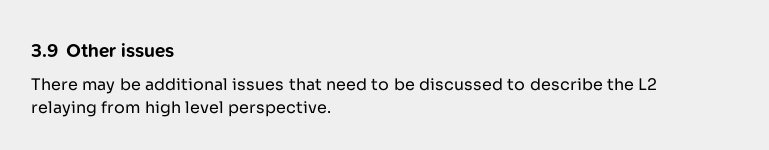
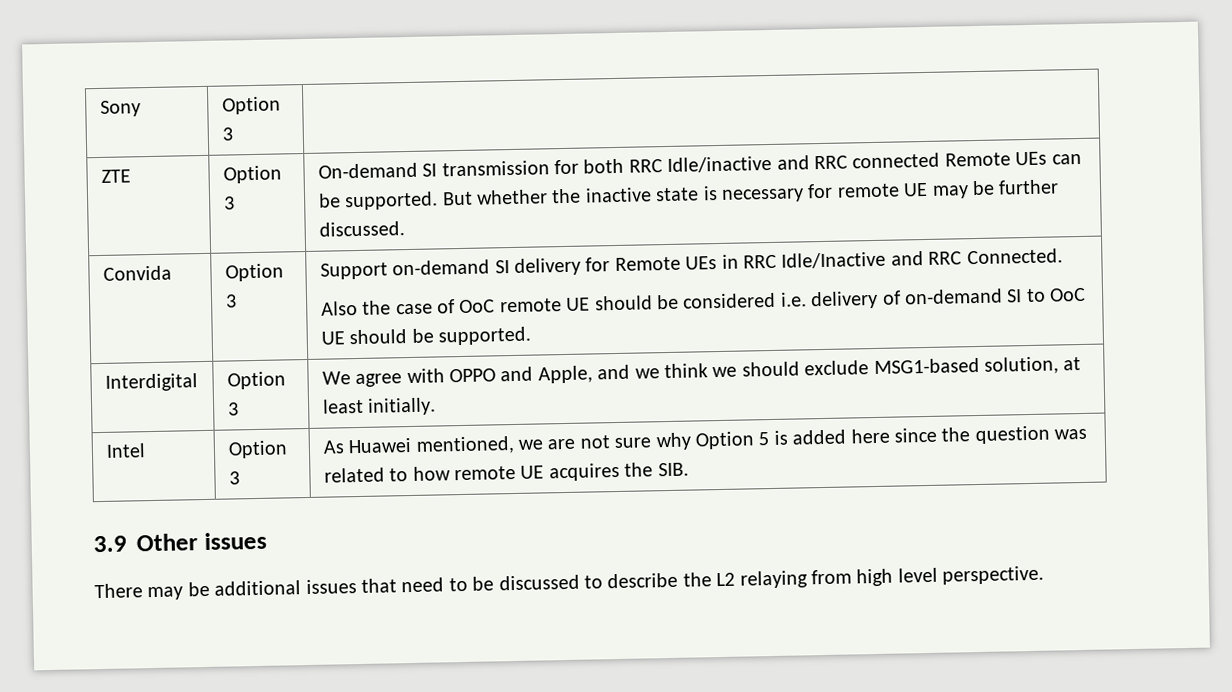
(30, 50) none -> [99,100,141,117] [221,96,281,115] [221,127,233,141] [100,169,131,183] [222,165,282,184] [223,196,235,210] [317,151,1082,179] [317,179,1060,211] [318,221,405,237] [102,265,172,281] [224,263,284,282] [224,294,237,308] [319,248,1063,280] [320,287,1087,316] [320,326,531,346] [104,373,198,392] [226,371,286,390] [227,402,239,416] [321,356,1082,388] [321,397,437,416] [105,443,146,458] [227,440,288,459] [228,471,240,485] [322,425,1088,455] [323,462,689,483] Sony | Option 3 | // ZTE | Option 3 | On-demand SI transmission for both RRC Idle/inactive and RRC connected Remote UEs can be supported. But whether the inactive state is necessary for remote UE may be further discussed. // Convida | Option 3 | Support on-demand SI delivery for Remote UEs in RRC Idle/Inactive and RRC Connected. // Also the case of OoC remote UE should be considered i.e. delivery of on-demand SI to OoC UE should be supported. // Interdigital | Option 3 | We agree with OPPO and Apple, and we think we should exclude MSG1-based solution, at least initially. // Intel | Option 3 | As Huawei mentioned, we are not sure why Option 5 is added here since the question was related to how remote UE acquires the SIB. //

